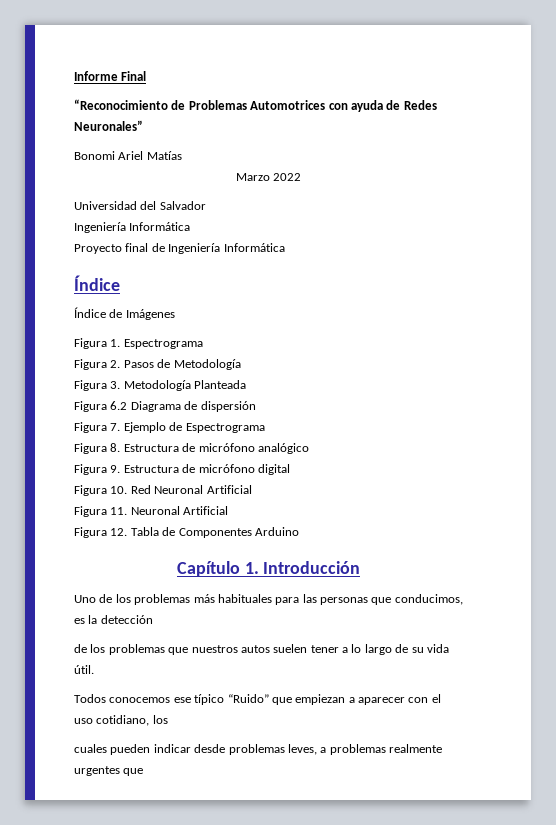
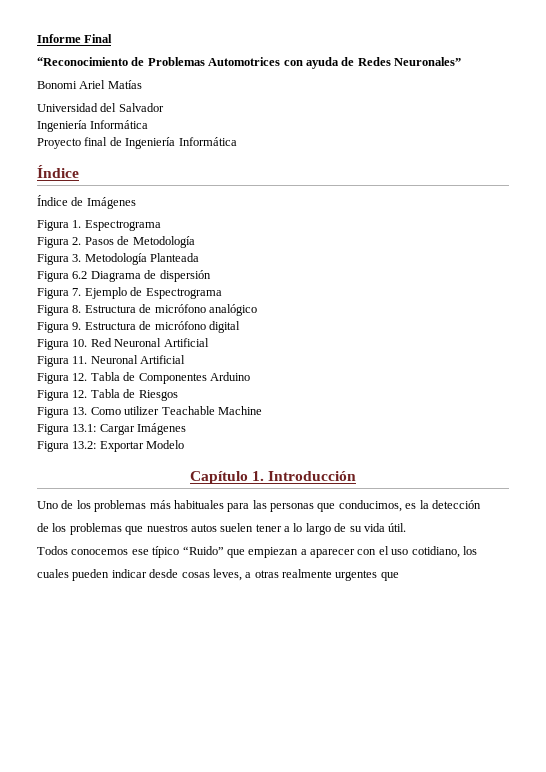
[235,173,302,181] // Marzo 2022 -> (142, 84) none
(299, 531) none -> [37,389,178,401] [37,406,262,418] [37,423,187,435] [37,440,185,452] // Figura 12. Tabla de Riesgos // Figura 13. Como utilizer Teachable Machine // Figura 13.1: Cargar Imágenes // Figura 13.2: Exportar Modelo
[228,744,285,755] problemas -> [181,572,210,578] cosas
[329,744,386,755] problemas -> [254,570,279,578] otras

